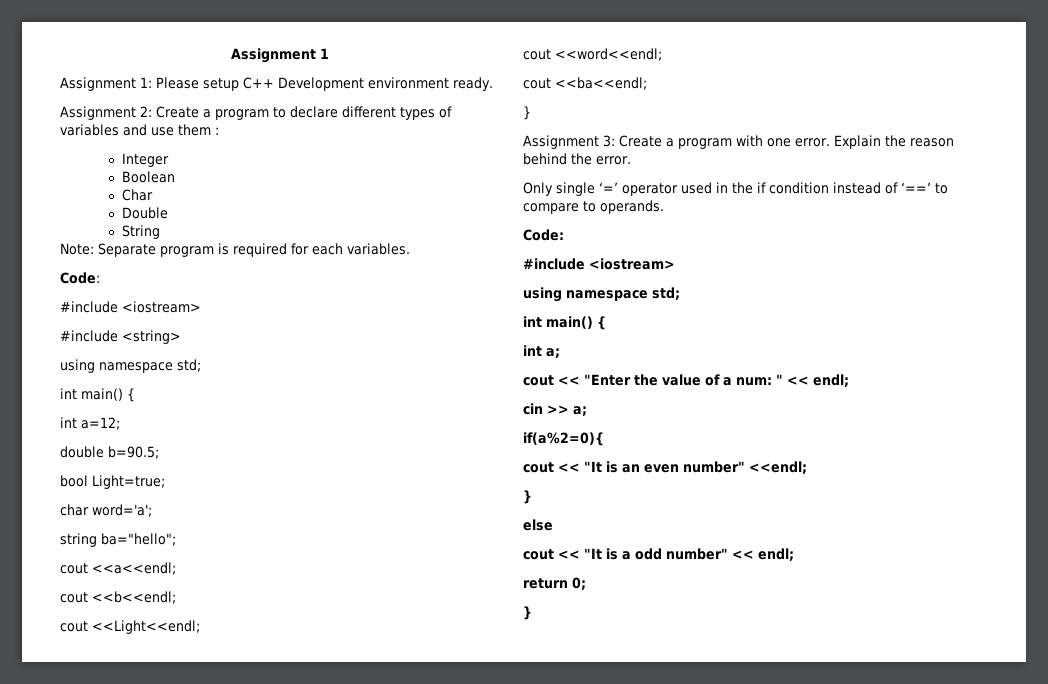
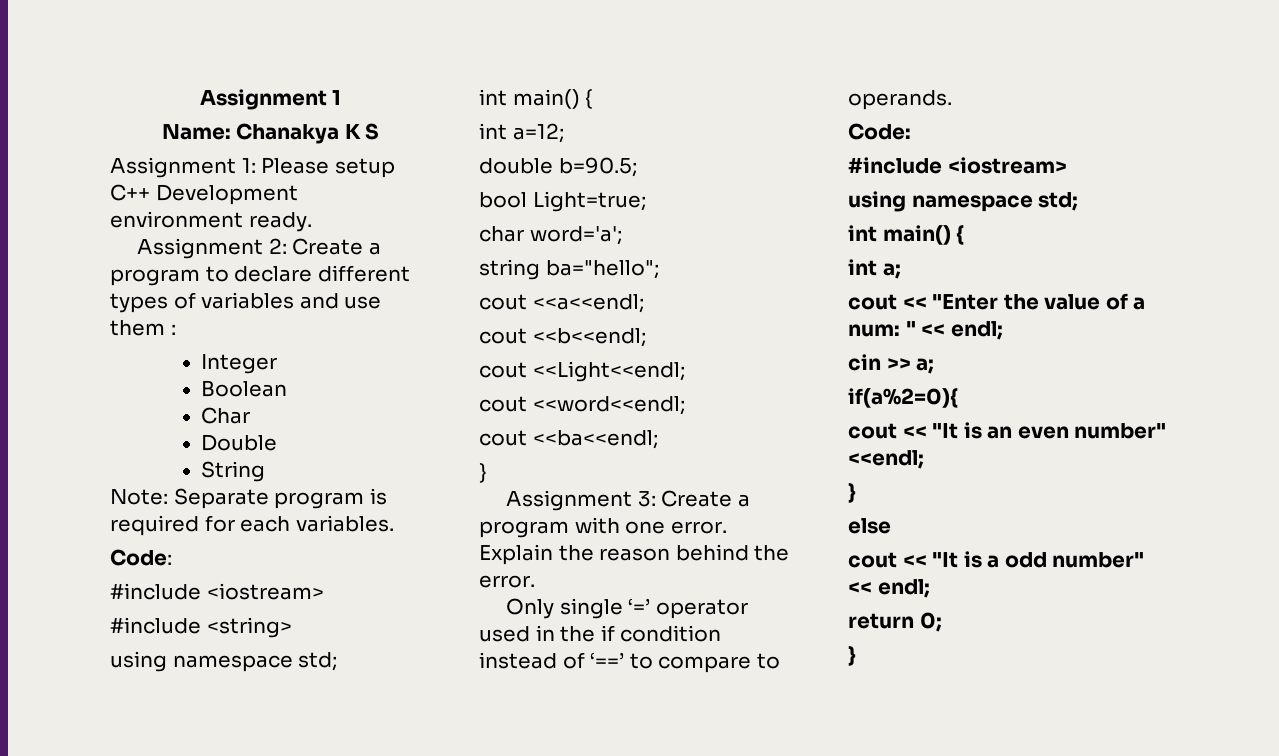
(329, 53) none -> [161,123,380,144] // Name: Chanakya K S

